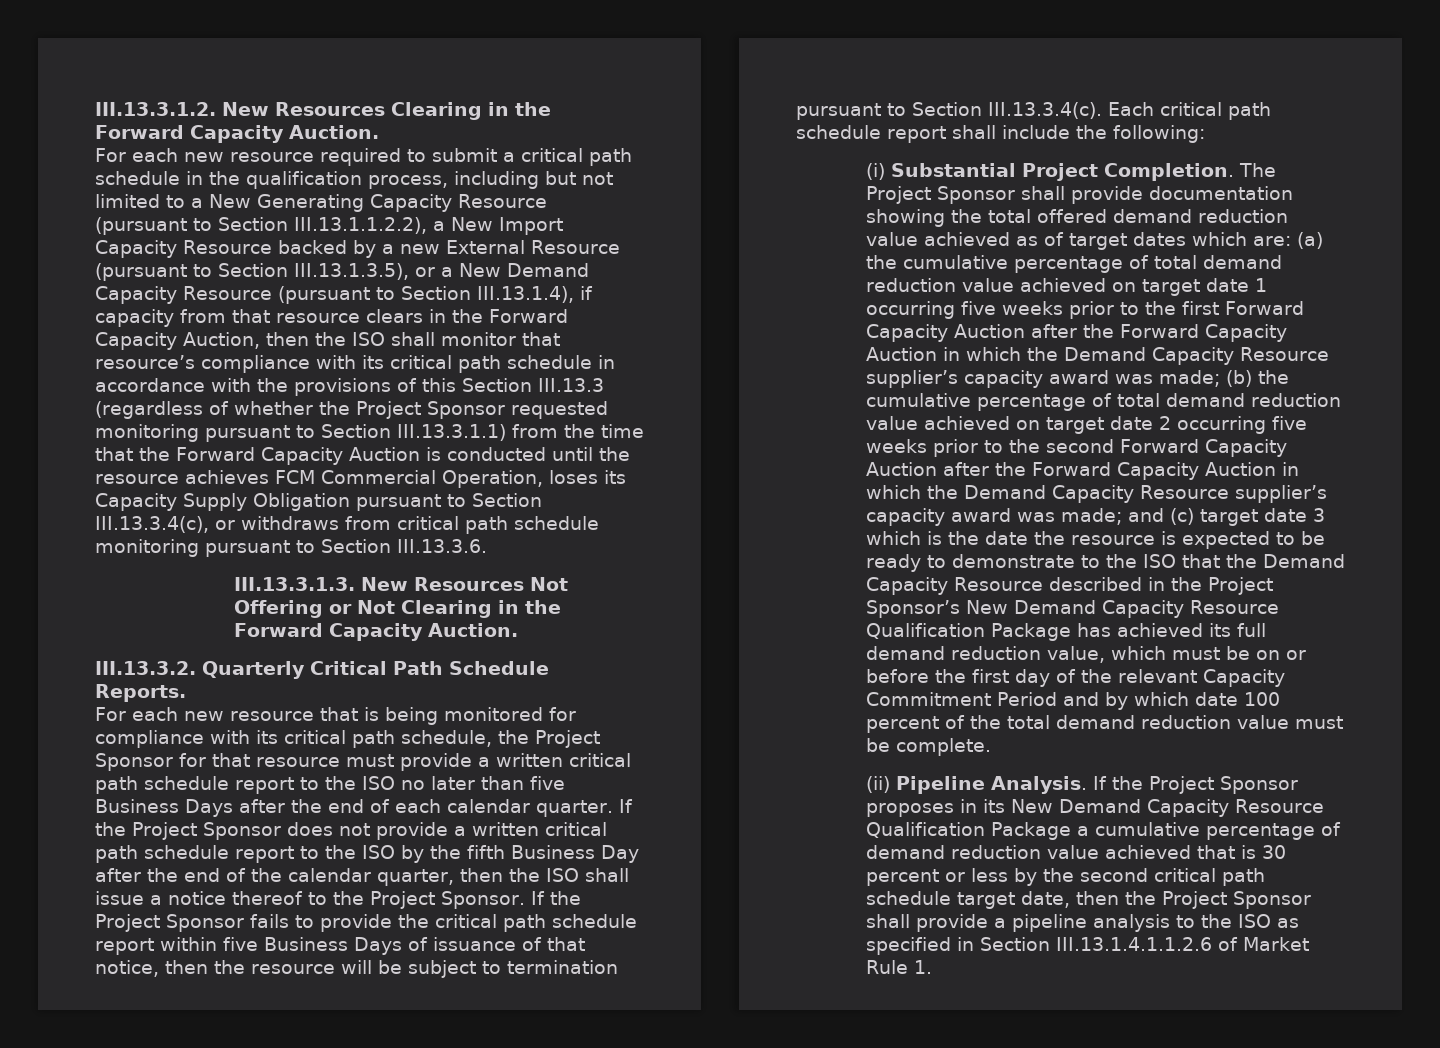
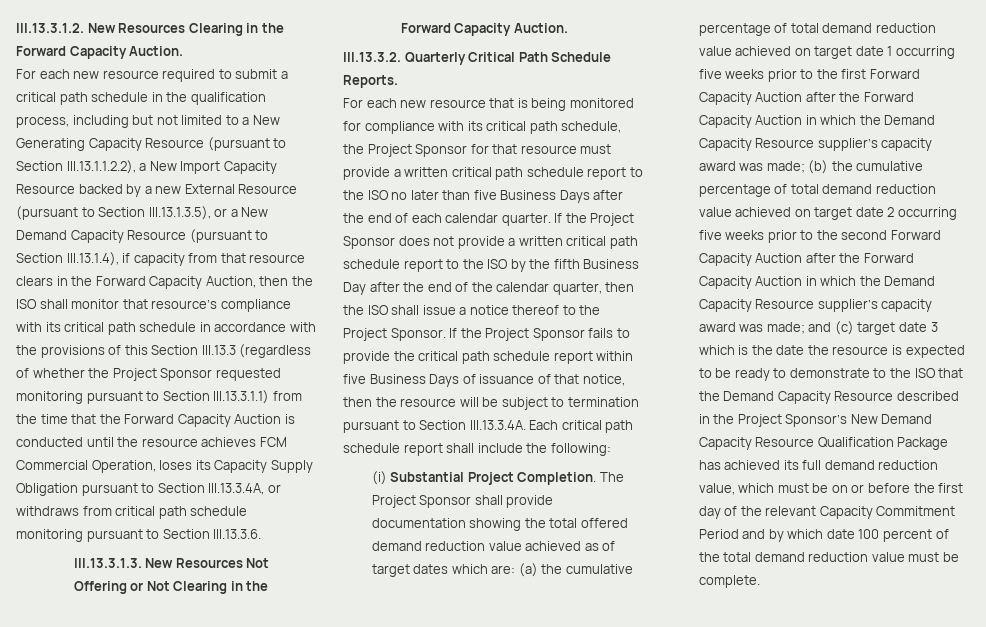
[95,516,209,533] III.13.3.4(c), -> [208,483,265,495] III.13.3.4A,
[988,102,1102,119] III.13.3.4(c). -> [469,420,526,430] III.13.3.4A.
[865,776,1298,794] [865,799,1324,817] [865,822,1341,840] [865,845,1286,859] [865,868,1265,886] [865,891,1311,909] [865,914,1299,932] [865,937,1309,955] [865,960,932,974] // (ii) Pipeline Analysis. If the Project Sponsor proposes in its New Demand Capacity Resource Qualification Package a cumulative percentage of demand reduction value achieved that is 30 percent or less by the second critical path schedule target date, then the Project Sponsor shall provide a pipeline analysis to the ISO as specified in Section III.13.1.4.1.1.2.6 of Market Rule 1. -> (760, 581) none

